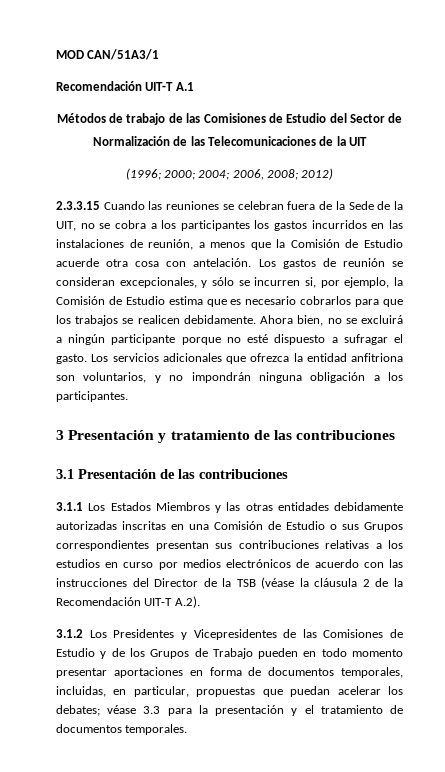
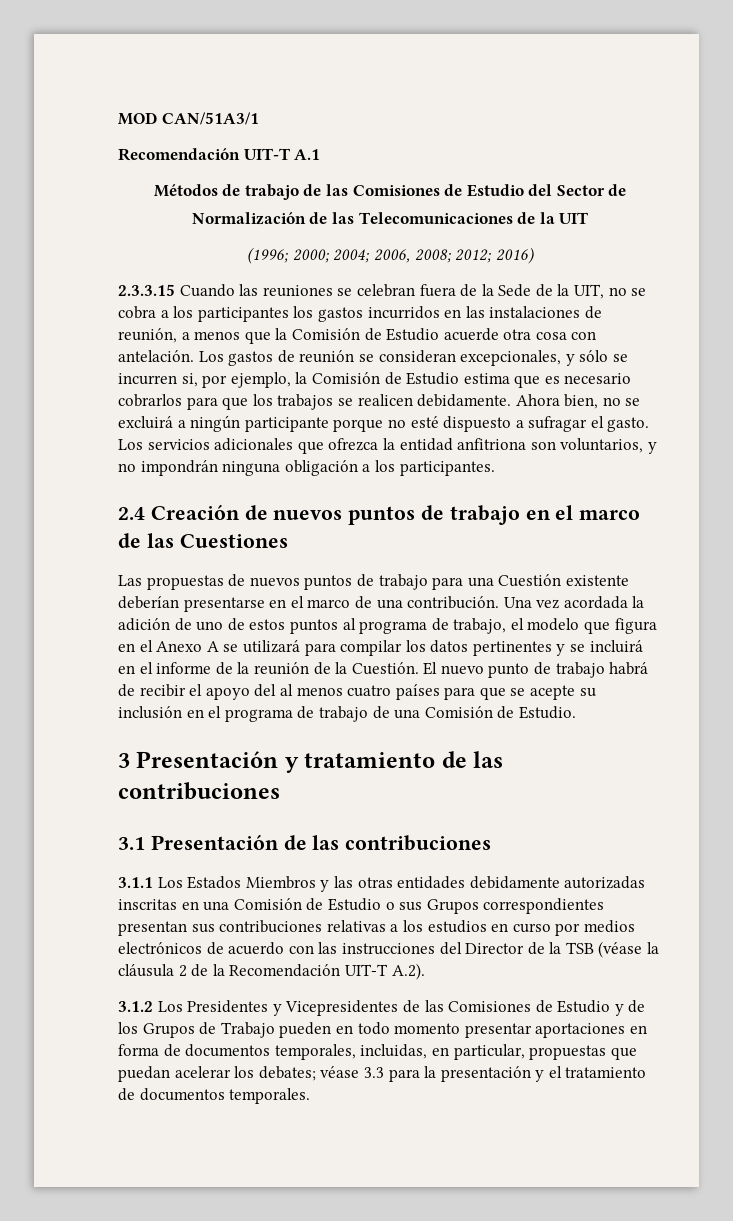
[301,168,334,180] 2012) -> [455,247,534,264] 2012; 2016)
(128, 396) none -> [118,505,641,525] [118,533,288,548] [118,574,629,590] [118,596,645,612] [118,618,657,634] [118,640,643,656] [118,662,649,678] [118,684,596,700] [118,706,576,722] // 2.4 Creación de nuevos puntos de trabajo en el marco de las Cuestiones // Las propuestas de nuevos puntos de trabajo para una Cuestión existente deberían presentarse en el marco de una contribución. Una vez acordada la adición de uno de estos puntos al programa de trabajo, el modelo que figura en el Anexo A se utilizará para compilar los datos pertinentes y se incluirá en el informe de la reunión de la Cuestión. El nuevo punto de trabajo habrá de recibir el apoyo del al menos cuatro países para que se acepte su inclusión en el programa de trabajo de una Comisión de Estudio.

